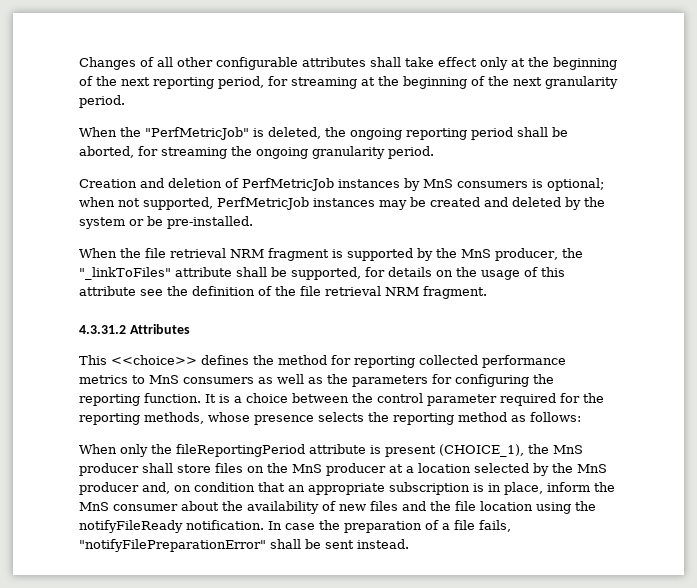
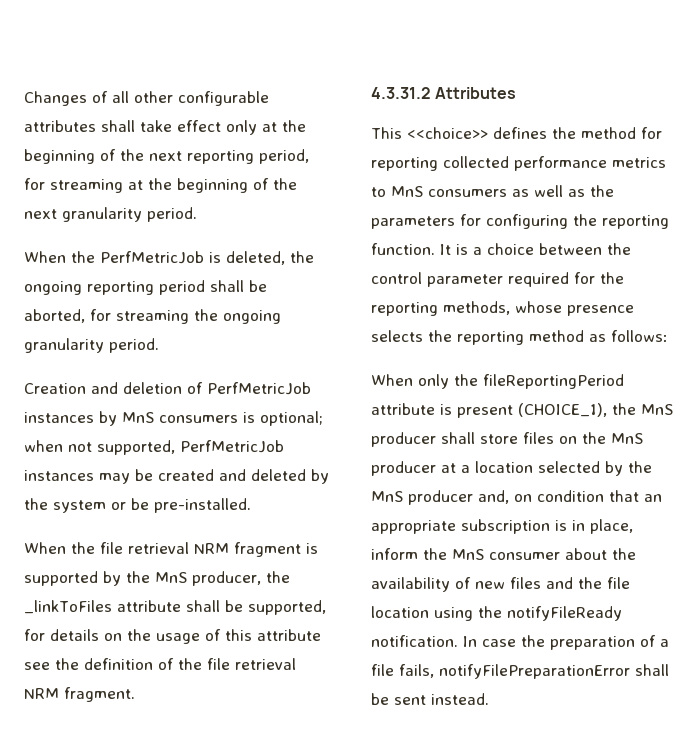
[145,127,249,140] "PerfMetricJob" -> [100,251,204,264] PerfMetricJob
[79,267,171,280] "_linkToFiles" -> [24,600,112,614] _linkToFiles
[79,539,266,552] "notifyFilePreparationError" -> [439,664,630,679] notifyFilePreparationError

